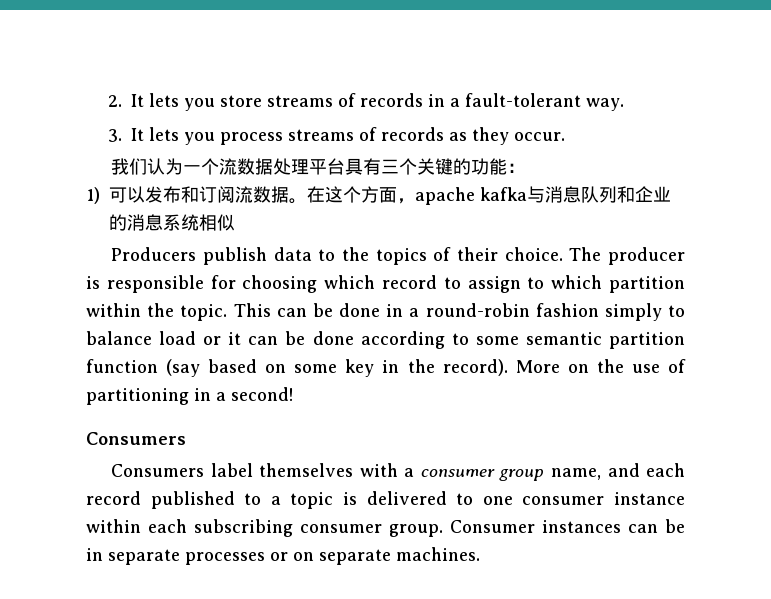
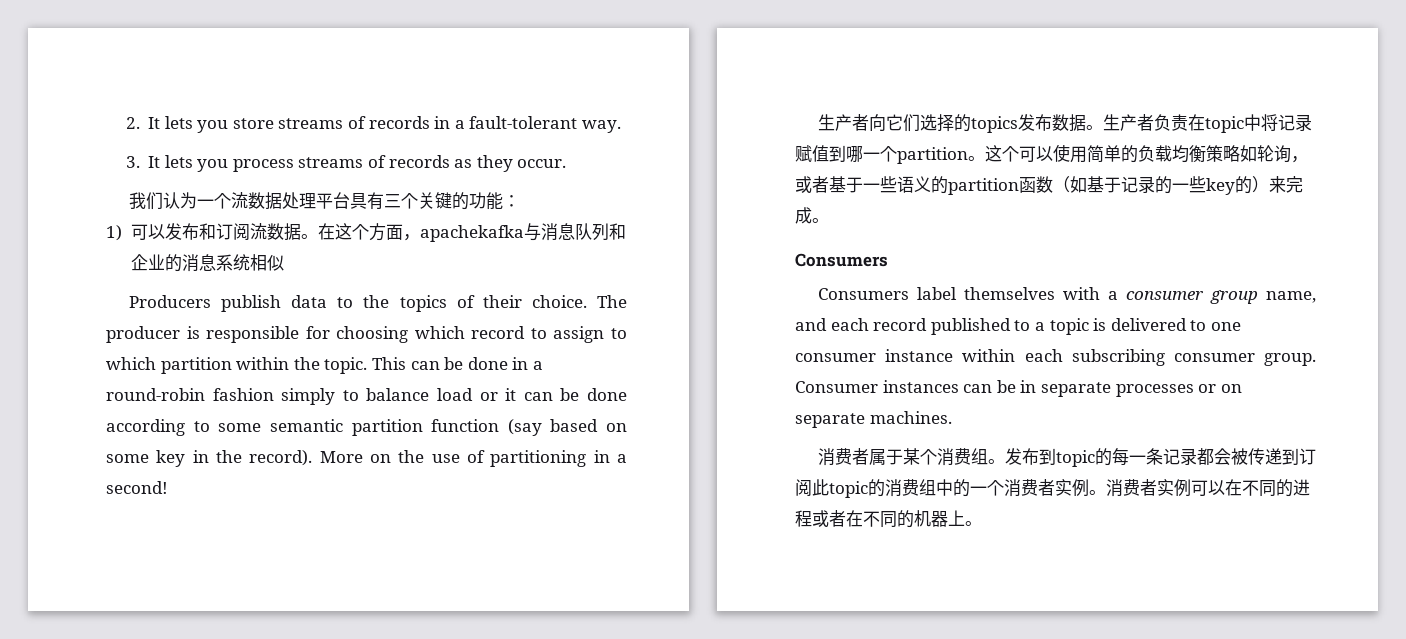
[415,187,527,205] apache kafka -> [419,225,524,242] apachekafka
(294, 394) none -> [817,114,1312,133] [795,144,1308,164] [795,176,1303,195] [795,207,829,224] // 生产者向它们选择的topics发布数据。生产者负责在topic中将记录赋值到哪一个partition。这个可以使用简单的负载均衡策略如轮询，或者基于一些语义的partition函数（如基于记录的一些key的）来完成。
(480, 554) none -> [817,448,1316,467] [795,479,1310,498] [795,510,982,528] // 消费者属于某个消费组。发布到topic的每一条记录都会被传递到订阅此topic的消费组中的一个消费者实例。消费者实例可以在不同的进程或者在不同的机器上。

